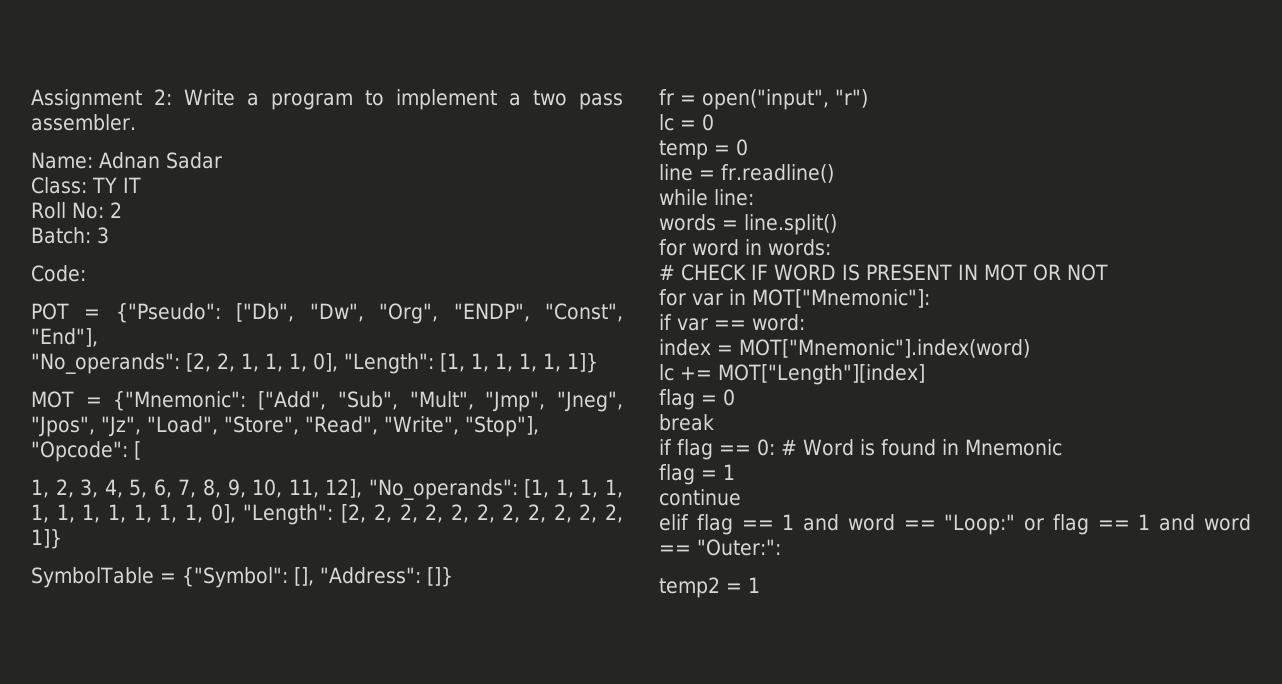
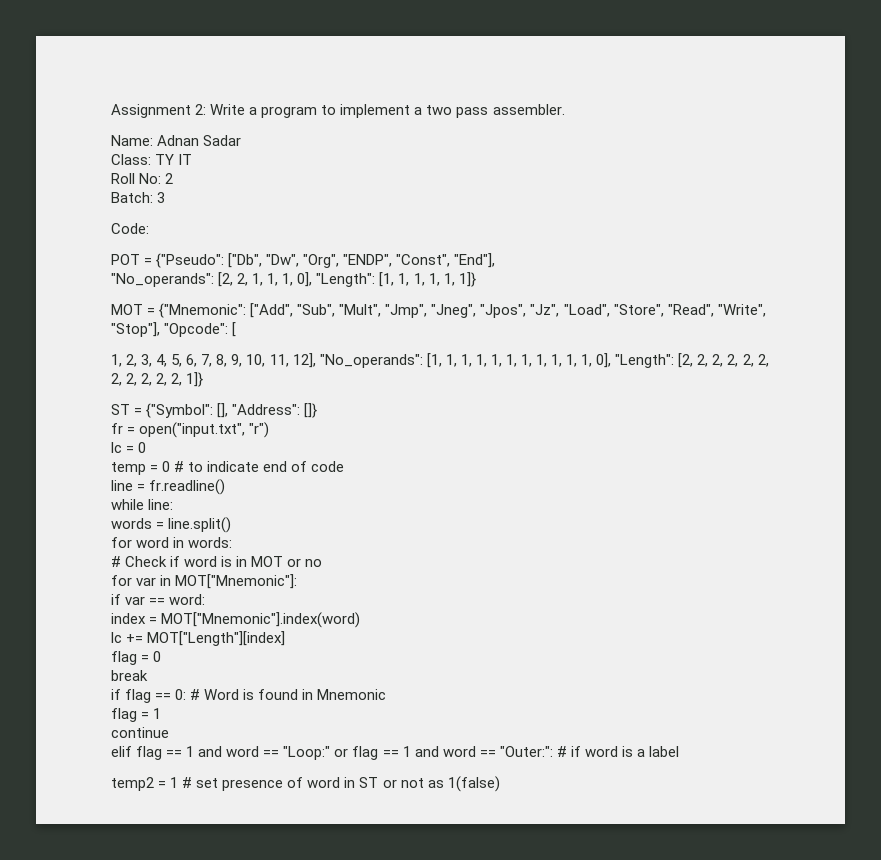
[31,567,154,588] SymbolTable -> [111,404,130,415] ST
[702,89,829,110] open("input", -> [139,422,246,438] open("input.txt",
(748, 147) none -> [174,461,345,472] # to indicate end of code
[681,264,1108,281] CHECK IF WORD IS PRESENT IN MOT OR NOT -> [125,556,323,567] Check if word is in MOT or no
[659,577,760,598] // temp2 = 1 -> [556,746,680,757] [111,776,500,792] # if word is a label // temp2 = 1 # set presence of word in ST or not as 1(false)

